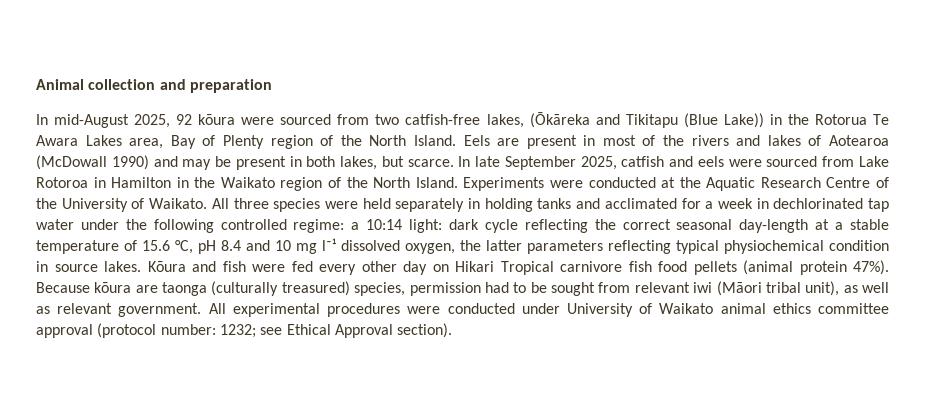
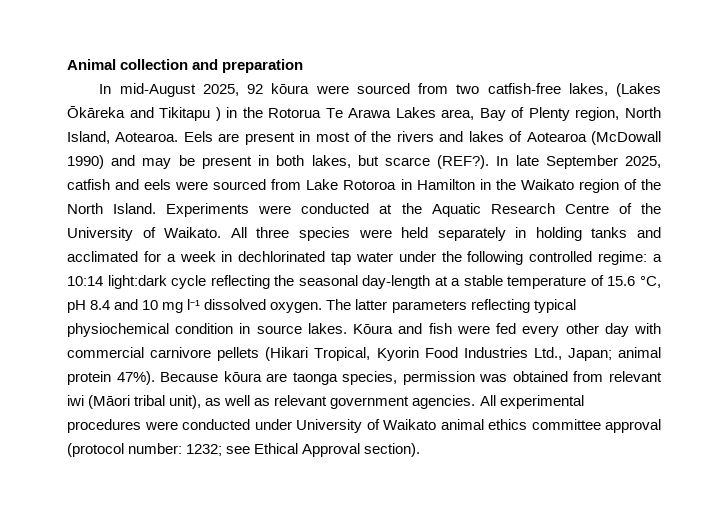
[529,112,764,128] (Ōkāreka and Tikitapu (Blue Lake)) -> [616,83,662,97] [67,106,221,121] (Lakes Ōkāreka and Tikitapu )
[36,135,78,146] Awara -> [348,108,392,118] Arawa
[270,135,456,149] region of the North Island. -> [575,107,662,121] [67,131,179,144] region, North Island, Aotearoa.
[407,159,454,167] scarce. -> [384,155,490,169] scarce (REF?).
[409,219,480,233] light: dark -> [107,275,167,289] light:dark
[622,219,671,230] correct -> (295, 280) none
[405,240,481,254] oxygen, the -> [270,299,352,313] oxygen. The
[432,260,793,275] on Hikari Tropical carnivore fish food pellets (animal -> [634,323,661,334] [67,347,662,361] with commercial carnivore pellets (Hikari Tropical, Kyorin Food Industries Ltd., Japan; animal
[211,281,596,296] (culturally treasured) species, permission had to be sought -> [342,371,568,385] species, permission was obtained
[118,303,202,317] government. -> [330,395,476,409] government agencies.

